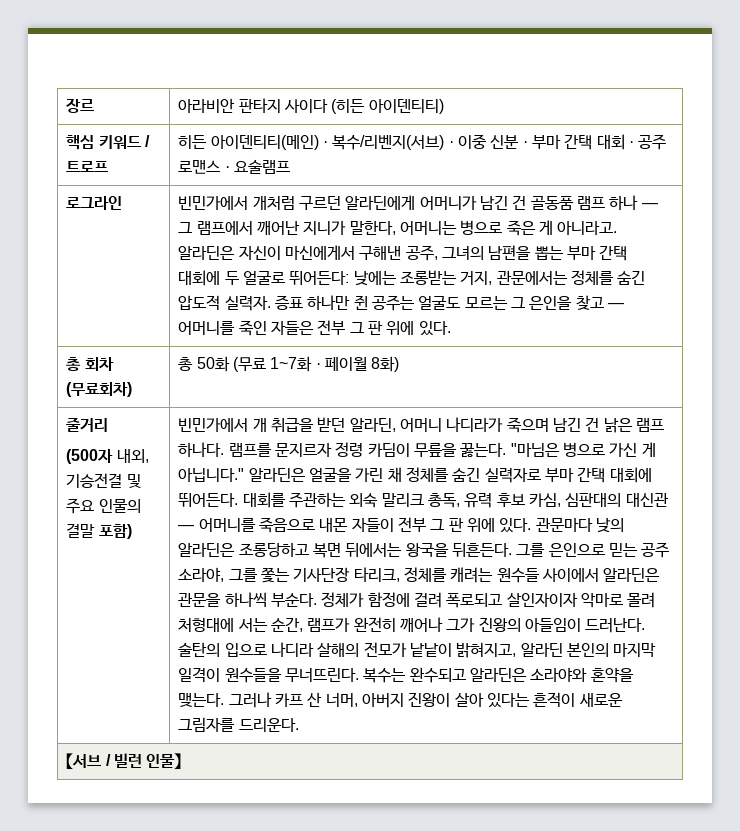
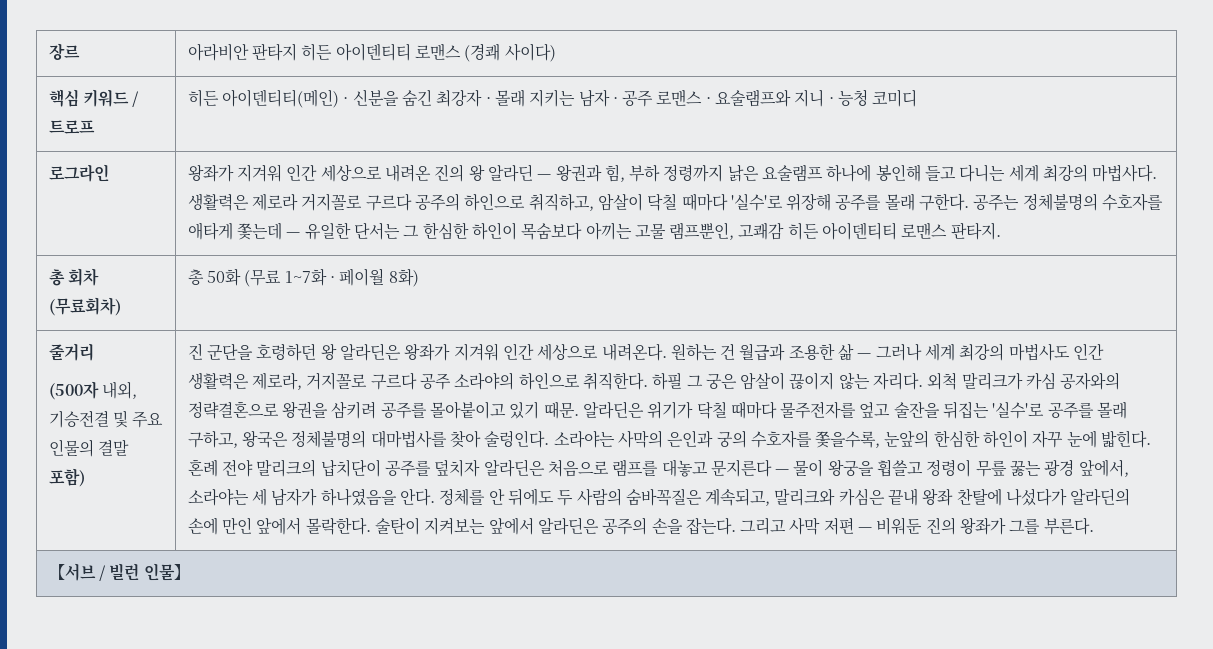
[284,99,444,114] 사이다 (히든 아이덴티티) -> [301,43,556,62] 히든 아이덴티티 로맨스 (경쾌 사이다)
[332,134,667,150] [178,159,291,174] [66,196,123,210] [178,195,658,210] [178,220,618,236] [178,245,628,261] [178,270,646,286] [178,295,625,311] [178,320,451,336] 복수/리벤지(서브) · 이중 신분 · 부마 간택 대회 · 공주 로맨스 · 요술램프 // 로그라인 | 빈민가에서 개처럼 구르던 알라딘에게 어머니가 남긴 건 골동품 램프 하나 — 그 램프에서 깨어난 지니가 말한다, 어머니는 병으로 죽은 게 아니라고. 알라딘은 자신이 마신에게서 구해낸 공주, 그녀의 남편을 뽑는 부마 간택 대회에 두 얼굴로 뛰어든다: 낮에는 조롱받는 거지, 관문에서는 정체를 숨긴 압도적 실력자. 증표 하나만 쥔 공주는 얼굴도 모르는 그 은인을 찾고 — 어머니를 죽인 자들은 전부 그 판 위에 있다. -> [352,89,918,107] [48,164,109,182] [187,164,1158,182] [187,193,1164,211] [187,222,1001,240] 신분을 숨긴 최강자 · 몰래 지키는 남자 · 공주 로맨스 · 요술램프와 지니 · 능청 코미디 // 로그라인 | 왕좌가 지겨워 인간 세상으로 내려온 진의 왕 알라딘 — 왕권과 힘, 부하 정령까지 낡은 요술램프 하나에 봉인해 들고 다니는 세계 최강의 마법사다. 생활력은 제로라 거지꼴로 구르다 공주의 하인으로 취직하고, 암살이 닥칠 때마다 '실수'로 위장해 공주를 몰래 구한다. 공주는 정체불명의 수호자를 애타게 쫓는데 — 유일한 단서는 그 한심한 하인이 목숨보다 아끼는 고물 램프뿐인, 고쾌감 히든 아이덴티티 로맨스 판타지.
[178,417,665,433] [178,442,656,457] [178,467,652,483] [178,492,669,508] [178,517,625,533] [178,542,670,558] [178,567,661,583] [178,592,656,608] [178,617,646,633] [178,642,657,658] [178,667,634,683] [178,692,623,708] [178,717,299,732] 빈민가에서 개 취급을 받던 알라딘, 어머니 나디라가 죽으며 남긴 건 낡은 램프 하나다. 램프를 문지르자 정령 카딤이 무릎을 꿇는다. "마님은 병으로 가신 게 아닙니다." 알라딘은 얼굴을 가린 채 정체를 숨긴 실력자로 부마 간택 대회에 뛰어든다. 대회를 주관하는 외숙 말리크 총독, 유력 후보 카심, 심판대의 대신관 — 어머니를 죽음으로 내몬 자들이 전부 그 판 위에 있다. 관문마다 낮의 알라딘은 조롱당하고 복면 뒤에서는 왕국을 뒤흔든다. 그를 은인으로 믿는 공주 소라야, 그를 쫓는 기사단장 타리크, 정체를 캐려는 원수들 사이에서 알라딘은 관문을 하나씩 부순다. 정체가 함정에 걸려 폭로되고 살인자이자 악마로 몰려 처형대에 서는 순간, 램프가 완전히 깨어나 그가 진왕의 아들임이 드러난다. 술탄의 입으로 나디라 살해의 전모가 낱낱이 밝혀지고, 알라딘 본인의 마지막 일격이 원수들을 무너뜨린다. 복수는 완수되고 알라딘은 소라야와 혼약을 맺는다. 그러나 카프 산 너머, 아버지 진왕이 살아 있다는 흔적이 새로운 그림자를 드리운다. -> [187,343,1105,361] [187,372,1121,390] [187,401,1128,419] [187,430,1152,448] [187,459,1129,477] [187,488,1131,506] [187,517,1094,535] 진 군단을 호령하던 왕 알라딘은 왕좌가 지겨워 인간 세상으로 내려온다. 원하는 건 월급과 조용한 삶 — 그러나 세계 최강의 마법사도 인간 생활력은 제로라, 거지꼴로 구르다 공주 소라야의 하인으로 취직한다. 하필 그 궁은 암살이 끊이지 않는 자리다. 외척 말리크가 카심 공자와의 정략결혼으로 왕권을 삼키려 공주를 몰아붙이고 있기 때문. 알라딘은 위기가 닥칠 때마다 물주전자를 엎고 술잔을 뒤집는 '실수'로 공주를 몰래 구하고, 왕국은 정체불명의 대마법사를 찾아 술렁인다. 소라야는 사막의 은인과 궁의 수호자를 쫓을수록, 눈앞의 한심한 하인이 자꾸 눈에 밟힌다. 혼례 전야 말리크의 납치단이 공주를 덮치자 알라딘은 처음으로 램프를 대놓고 문지른다 — 물이 왕궁을 휩쓸고 정령이 무릎 꿇는 광경 앞에서, 소라야는 세 남자가 하나였음을 안다. 정체를 안 뒤에도 두 사람의 숨바꼭질은 계속되고, 말리크와 카심은 끝내 왕좌 찬탈에 나섰다가 알라딘의 손에 만인 앞에서 몰락한다. 술탄이 지켜보는 앞에서 알라딘은 공주의 손을 잡는다. 그리고 사막 저편 — 비워둔 진의 왕좌가 그를 부른다.

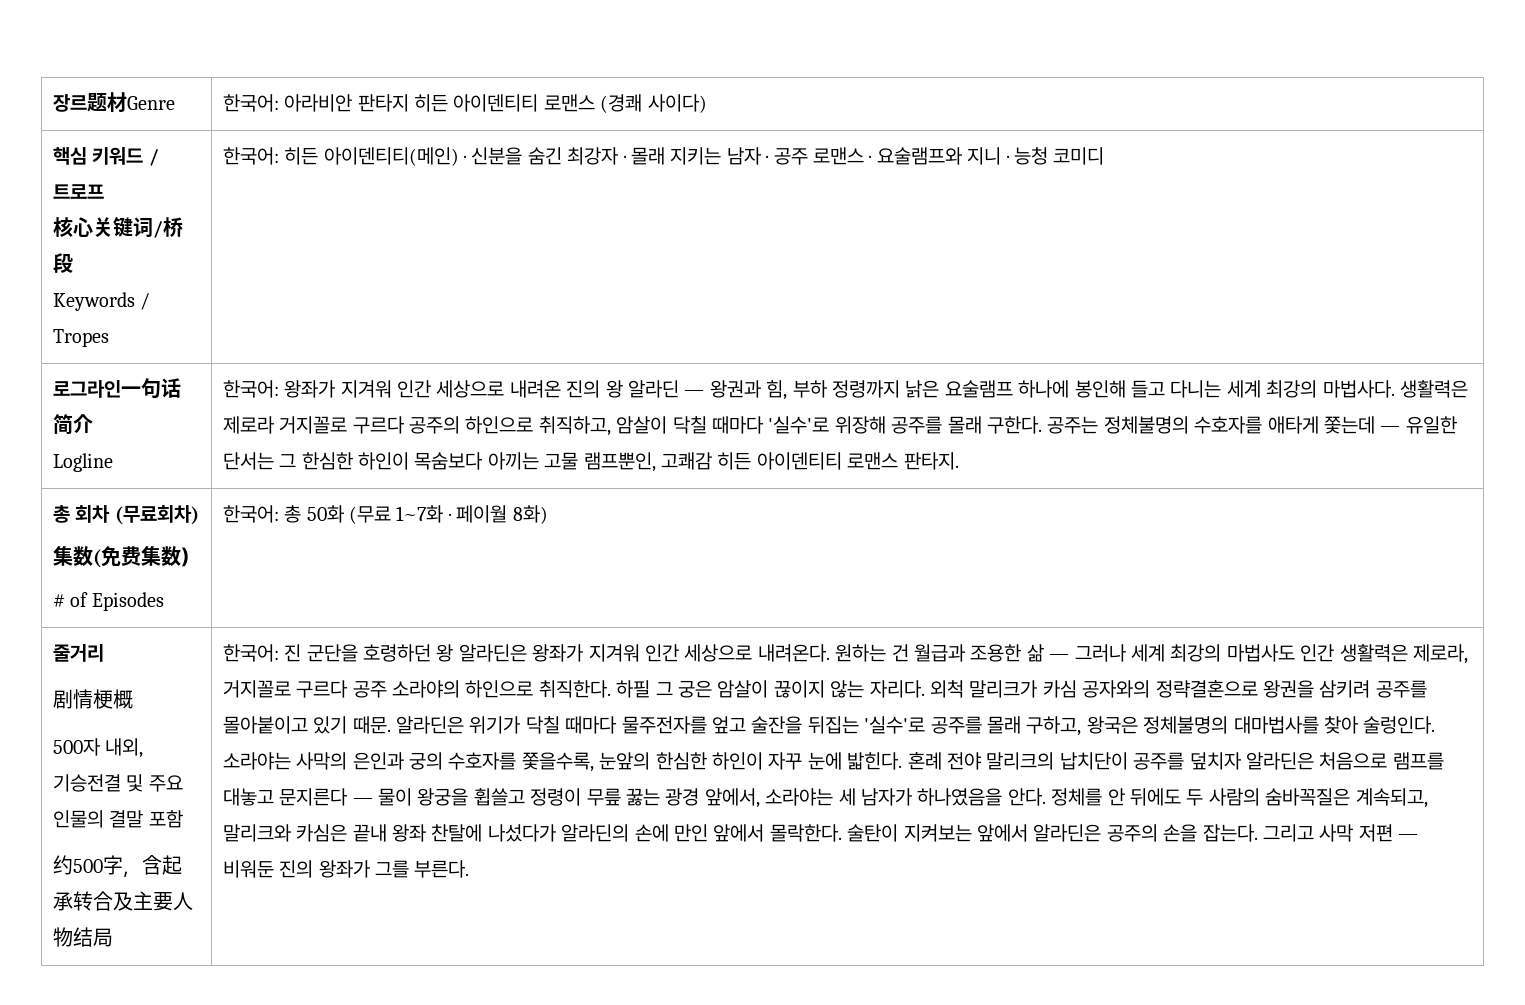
(80, 51) | -> [86,92,175,113] [222,94,279,112] 题材Genre | 한국어:
(95, 127) | -> [52,217,183,238] [52,253,73,273] [52,292,151,311] [52,329,109,347] [222,147,279,165] // 核心关键词/桥段 // Keywords / Tropes | 한국어:
(109, 173) | -> [120,378,181,399] [52,414,93,435] [52,453,113,472] [222,380,279,398] 一句话简介 // Logline | 한국어:
(121, 306) | -> [52,546,200,568] [52,592,164,611] [222,505,279,523] // 集数(免费集数） // # of Episodes | 한국어:
[48,381,99,400] (500자 -> [52,689,133,709] [52,738,101,756] 剧情梗概 // 500자
[48,468,85,487] 포함) | -> [148,810,183,828] [52,855,182,878] [52,891,193,911] [52,927,113,947] [222,644,279,662] 포함 // 约500字，含起承转合及主要人物结局 | 한국어:
[48,563,190,581] // 【서브 / 빌런 인물】 -> (470, 869) none

